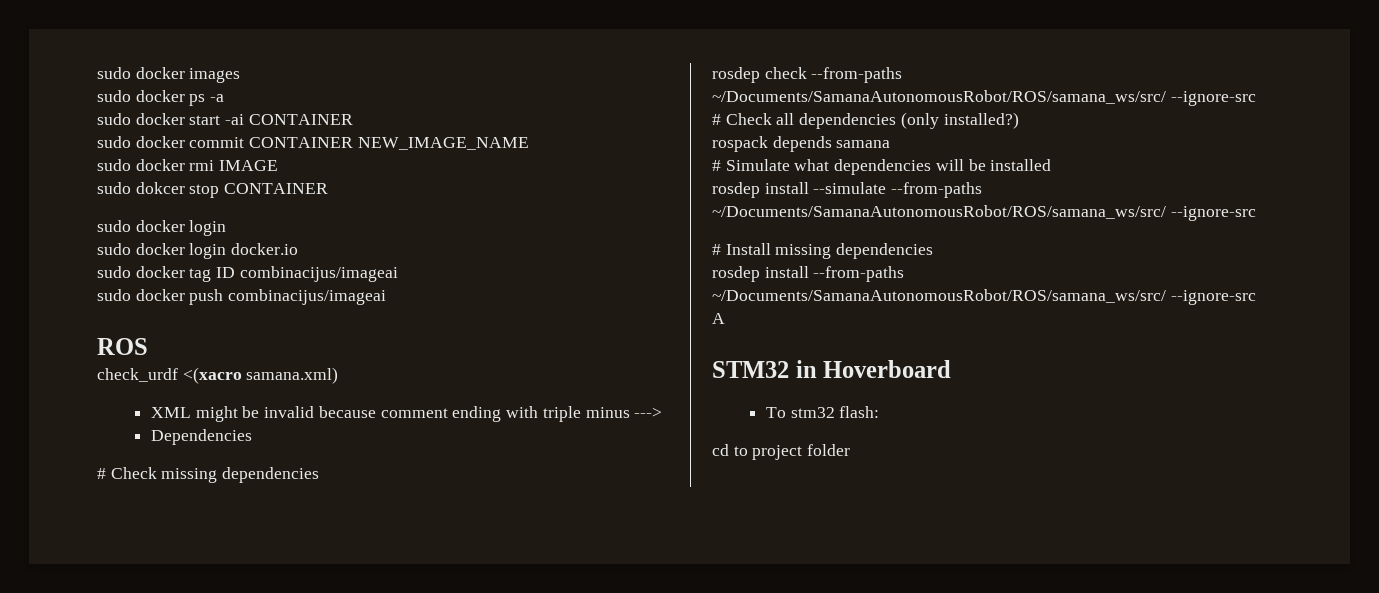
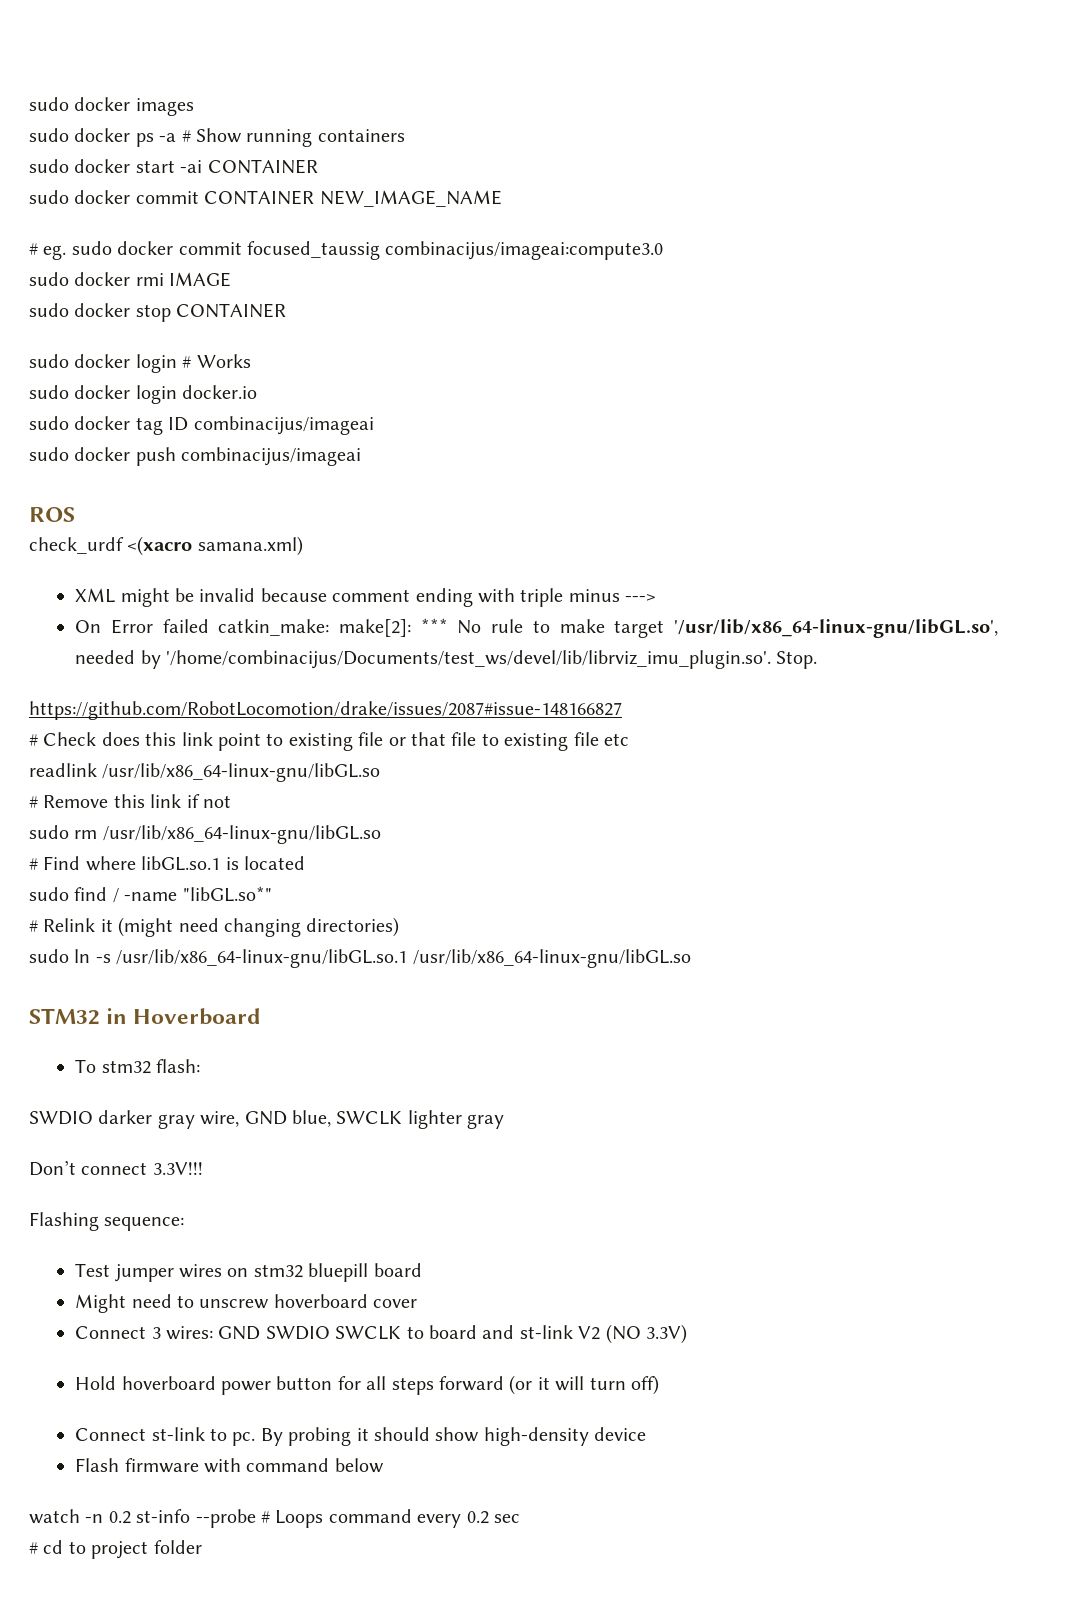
(225, 98) none -> [181,128,405,147] # Show running containers
(529, 143) none -> [29,241,664,260] // # eg. sudo docker commit focused_taussig combinacijus/imageai:compute3.0
[135,182,185,194] dokcer -> [74,303,131,317] docker
(227, 228) none -> [182,354,251,368] # Works
[150,429,252,445] [97,467,320,483] [712,67,903,83] [712,90,1256,106] [712,112,1019,129] [712,136,891,152] [712,159,1052,175] [712,182,983,198] [712,205,1256,221] [712,243,934,259] [712,266,905,282] [712,289,1256,305] [712,313,725,324] Dependencies // # Check missing dependencies // rosdep check --from-paths ~/Documents/SamanaAutonomousRobot/ROS/samana_ws/src/ --ignore-src // # Check all dependencies (only installed?) // rospack depends samana // # Simulate what dependencies will be installed // rosdep install --simulate --from-paths ~/Documents/SamanaAutonomousRobot/ROS/samana_ws/src/ --ignore-src // # Install missing dependencies // rosdep install --from-paths ~/Documents/SamanaAutonomousRobot/ROS/samana_ws/src/ --ignore-src // A -> [75,618,998,638] [75,650,818,669] [29,701,622,720] [29,732,629,751] [29,763,381,782] [29,794,232,808] [29,825,381,844] [29,856,305,871] [29,886,272,903] [29,917,400,937] [29,949,691,968] On Error failed catkin_make: make[2]: *** No rule to make target '/usr/lib/x86_64-linux-gnu/libGL.so', needed by '/home/combinacijus/Documents/test_ws/devel/lib/librviz_imu_plugin.so'. Stop. // https://github.com/RobotLocomotion/drake/issues/2087#issue-148166827 // # Check does this link point to existing file or that file to existing file etc // readlink /usr/lib/x86_64-linux-gnu/libGL.so // # Remove this link if not // sudo rm /usr/lib/x86_64-linux-gnu/libGL.so // # Find where libGL.so.1 is located // sudo find / -name "libGL.so*" // # Relink it (might need changing directories) // sudo ln -s /usr/lib/x86_64-linux-gnu/libGL.so.1 /usr/lib/x86_64-linux-gnu/libGL.so
(880, 412) none -> [29,1110,505,1129] [29,1160,203,1176] [29,1212,185,1231] [75,1263,422,1282] [75,1294,418,1313] [75,1324,687,1344] [75,1375,659,1395] [75,1427,647,1446] [75,1458,384,1473] [29,1509,520,1528] [29,1542,38,1554] SWDIO darker gray wire, GND blue, SWCLK lighter gray // Don’t connect 3.3V!!! // Flashing sequence: // Test jumper wires on stm32 bluepill board // Might need to unscrew hoverboard cover // Connect 3 wires: GND SWDIO SWCLK to board and st-link V2 (NO 3.3V) // Hold hoverboard power button for all steps forward (or it will turn off) // Connect st-link to pc. By probing it should show high-density device // Flash firmware with command below // watch -n 0.2 st-info --probe # Loops command every 0.2 sec // #

